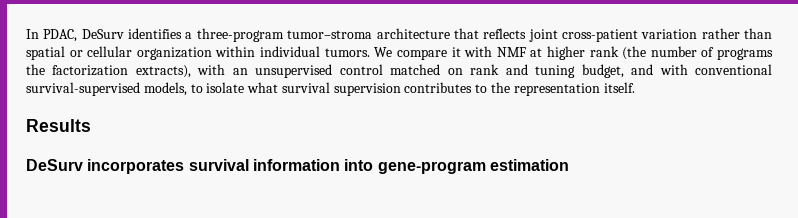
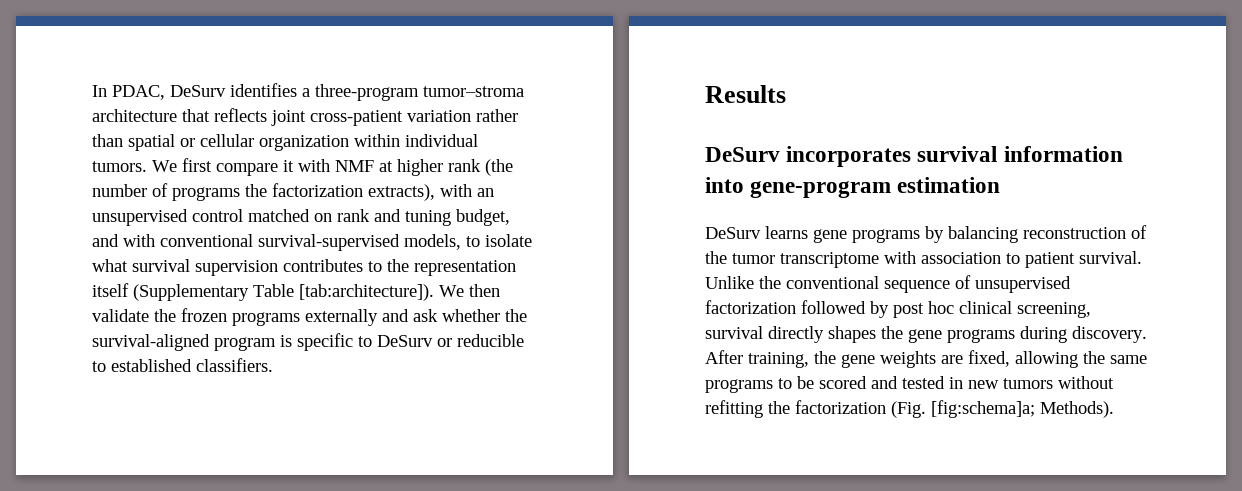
(393, 52) none -> [182,158,212,172] first
[603,82,635,93] itself. -> [92,283,500,301] [92,308,527,326] [92,333,524,351] [92,358,273,372] itself (Supplementary Table [tab:architecture]). We then validate the frozen programs externally and ask whether the survival-aligned program is specific to DeSurv or reducible to established classifiers.
(569, 165) none -> [705,225,1147,243] [705,251,1142,268] [705,275,1071,293] [705,300,1091,318] [705,326,1147,343] [705,350,1147,368] [705,376,1114,393] [705,400,1114,418] // DeSurv learns gene programs by balancing reconstruction of the tumor transcriptome with association to patient survival. Unlike the conventional sequence of unsupervised factorization followed by post hoc clinical screening, survival directly shapes the gene programs during discovery. After training, the gene weights are fixed, allowing the same programs to be scored and tested in new tumors without refitting the factorization (Fig. [fig:schema]a; Methods).

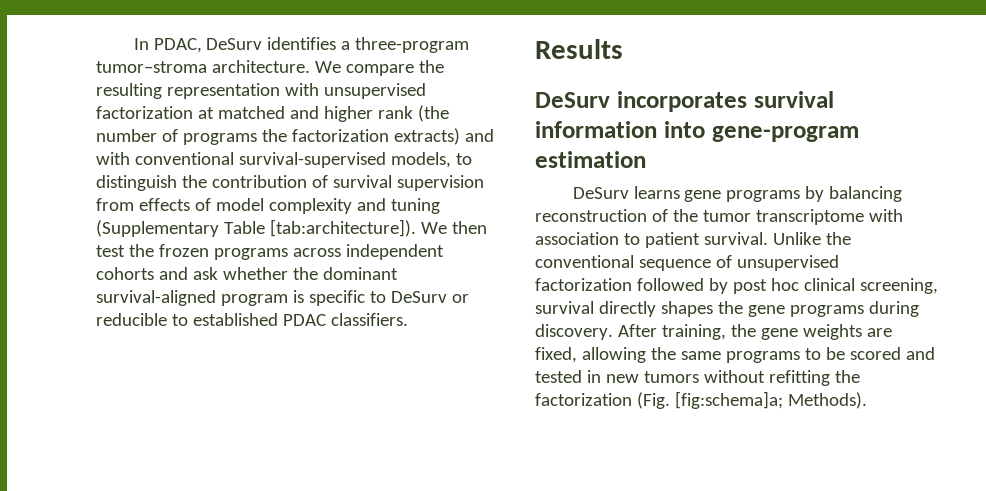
[92,108,518,126] [92,134,478,151] [92,158,393,176] architecture that reflects joint cross-patient variation rather than spatial or cellular organization within individual tumors. We first compare it with NMF at -> [211,60,444,76] [96,83,426,99] [96,106,319,119] architecture. We compare the resulting representation with unsupervised factorization at matched and
[368,184,494,201] [92,209,510,226] extracts), with an unsupervised control matched on rank and tuning budget, -> [393,128,460,145] extracts)
[485,234,532,247] [92,259,516,276] [92,283,129,297] isolate what survival supervision contributes to the representation itself -> [96,175,484,191] [96,198,440,214] distinguish the contribution of survival supervision from effects of model complexity and tuning
[92,309,149,322] validate -> [96,245,125,257] test
[305,309,378,326] externally -> [292,244,444,260] [96,267,154,280] across independent cohorts
(527, 315) none -> [322,267,398,280] dominant
(192, 365) none -> [282,314,326,326] PDAC

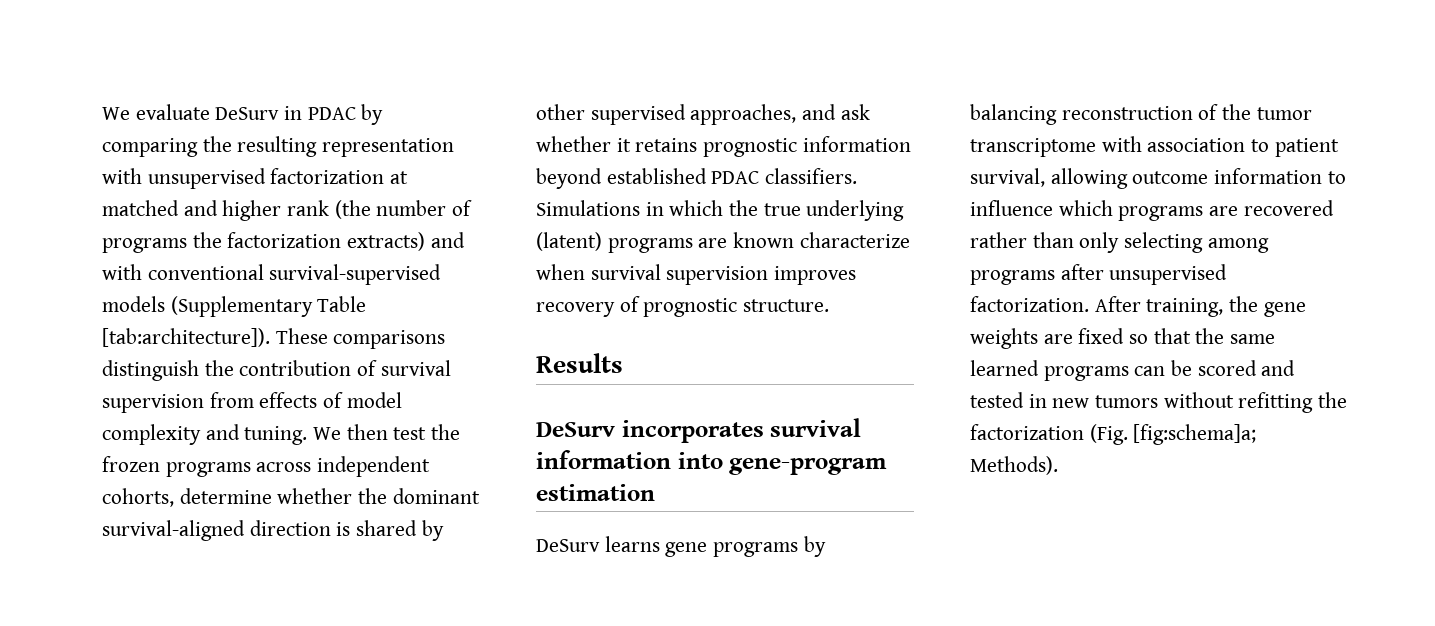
[133,37,470,53] [96,60,414,76] In PDAC, DeSurv identifies a three-program tumor–stroma architecture. We compare -> [102,104,384,125] [102,138,198,157] We evaluate DeSurv in PDAC by comparing
[390,152,472,168] models, to -> [102,296,367,317] [102,328,446,349] models (Supplementary Table [tab:architecture]). These comparisons
[390,198,440,214] [96,219,416,237] tuning (Supplementary Table [tab:architecture]). -> [244,426,308,445] tuning.
[96,267,218,280] cohorts and ask -> [102,488,272,507] cohorts, determine
[220,290,469,306] [96,313,408,326] program is specific to DeSurv or reducible to established PDAC classifiers. -> [249,520,444,541] [536,104,870,125] [536,136,911,157] [536,168,858,189] [536,200,905,221] [536,232,910,253] [536,264,857,285] [536,296,830,317] direction is shared by other supervised approaches, and ask whether it retains prognostic information beyond established PDAC classifiers. Simulations in which the true underlying (latent) programs are known characterize when survival supervision improves recovery of prognostic structure.
[703,232,851,245] [535,255,839,271] [535,278,938,294] [535,301,919,317] [535,324,613,340] survival. Unlike the conventional sequence of unsupervised factorization followed by post hoc clinical screening, survival directly shapes the gene programs during discovery. -> [970,168,1346,189] [970,200,1334,221] [970,232,1269,253] [970,264,1228,285] [970,296,1089,312] survival, allowing outcome information to influence which programs are recovered rather than only selecting among programs after unsupervised factorization.
[535,347,821,363] fixed, allowing the same programs to -> [1078,328,1276,344] [970,360,1166,381] fixed so that the same learned programs can

